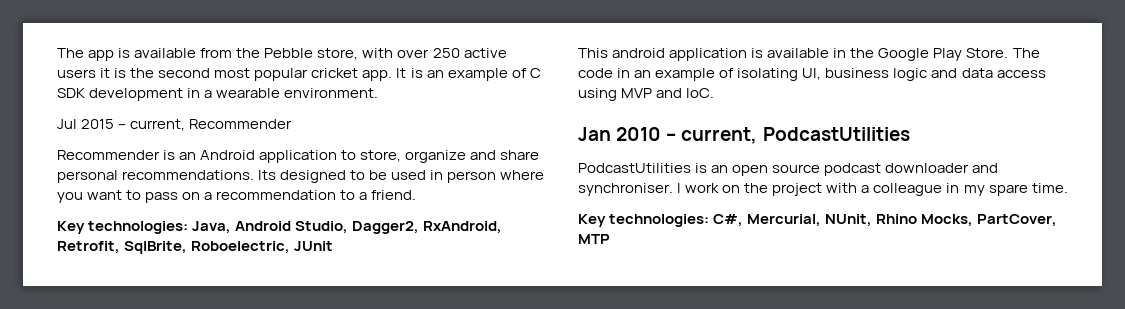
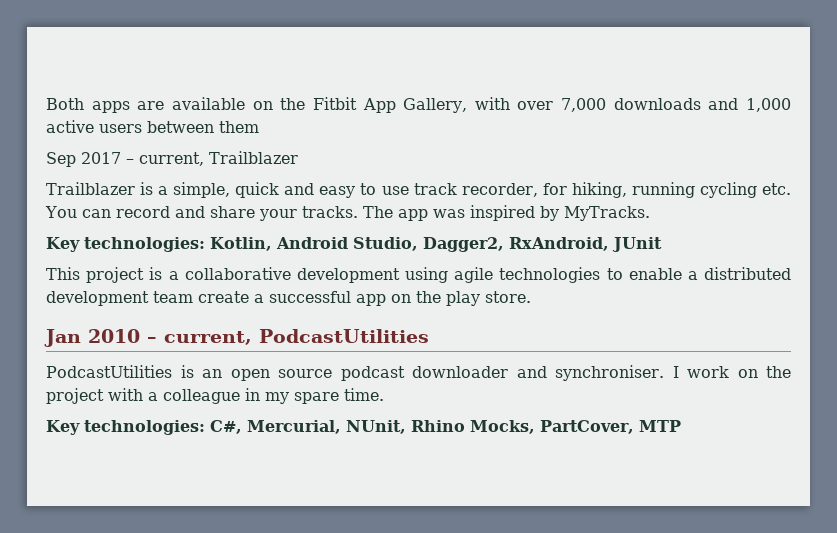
[57,48,507,61] [57,68,541,81] [57,88,379,101] [57,119,293,131] [57,150,540,163] [57,170,545,183] [57,190,417,203] [57,221,232,234] The app is available from the Pebble store, with over 250 active users it is the second most popular cricket app. It is an example of C SDK development in a wearable environment. // Jul 2015 – current, Recommender // Recommender is an Android application to store, organize and share personal recommendations. Its designed to be used in person where you want to pass on a recommendation to a friend. // Key technologies: Java, -> [46,97,791,113] [46,120,259,133] [46,151,298,167] [46,182,791,198] [45,205,650,221] [46,237,272,252] Both apps are available on the Fitbit App Gallery, with over 7,000 downloads and 1,000 active users between them // Sep 2017 – current, Trailblazer // Trailblazer is a simple, quick and easy to use track recorder, for hiking, running cycling etc. You can record and share your tracks. The app was inspired by MyTracks. // Key technologies: Kotlin,
[57,241,291,254] Retrofit, SqlBrite, Roboelectric, -> (609, 244) none
[612,48,1040,61] [578,68,1046,81] [578,88,715,101] android application is available in the Google Play Store. The code in an example of isolating UI, business logic and data access using MVP and IoC. -> [86,267,791,283] [46,291,531,306] project is a collaborative development using agile technologies to enable a distributed development team create a successful app on the play store.

